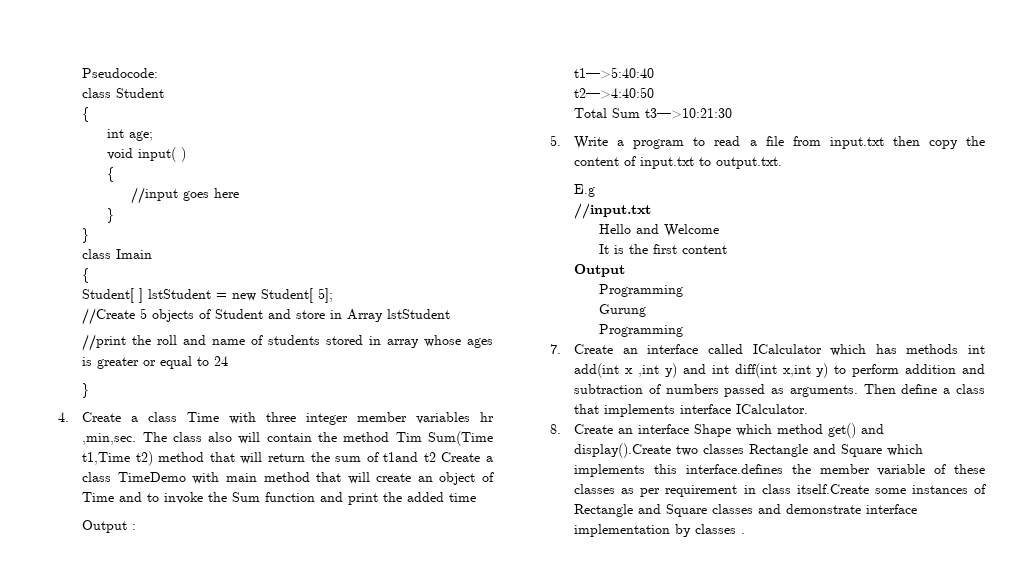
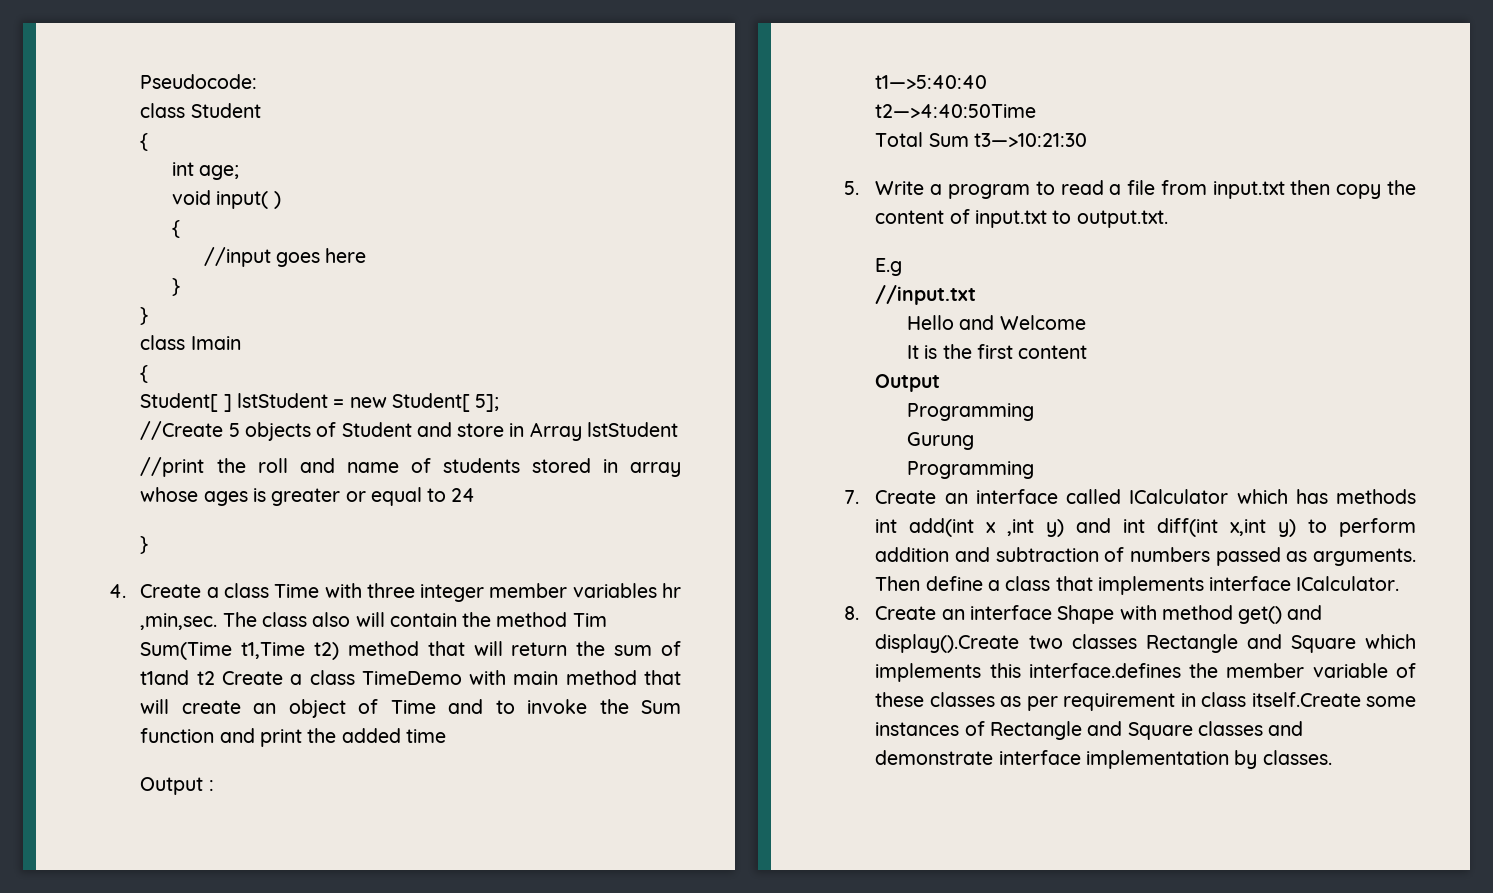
[574,87,655,99] t2—>4:40:50 -> [875,104,1037,118] t2—>4:40:50Time
[736,424,773,436] which -> [1119,605,1157,620] with
[695,524,746,534] classes . -> [1262,750,1332,765] classes.

